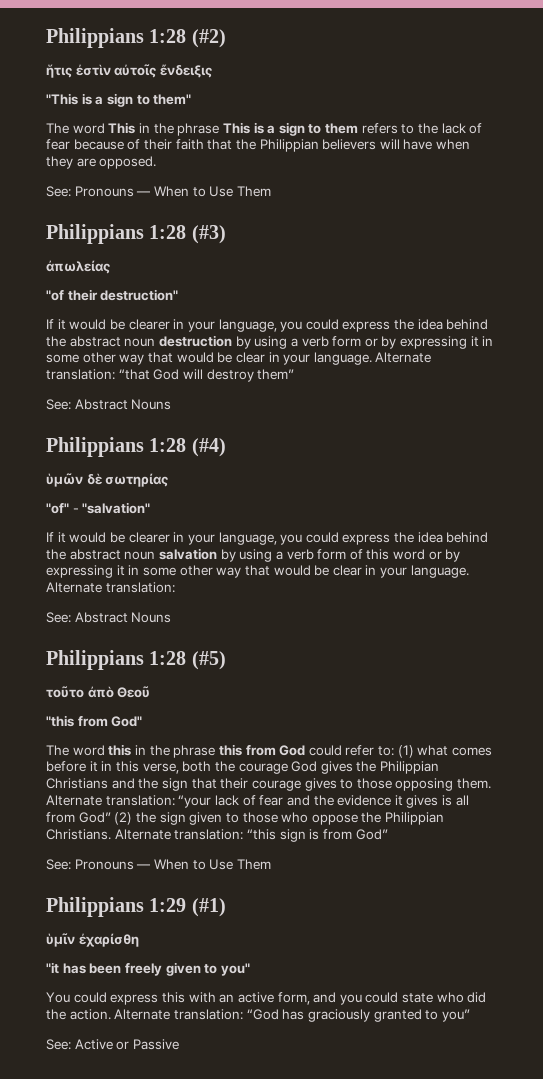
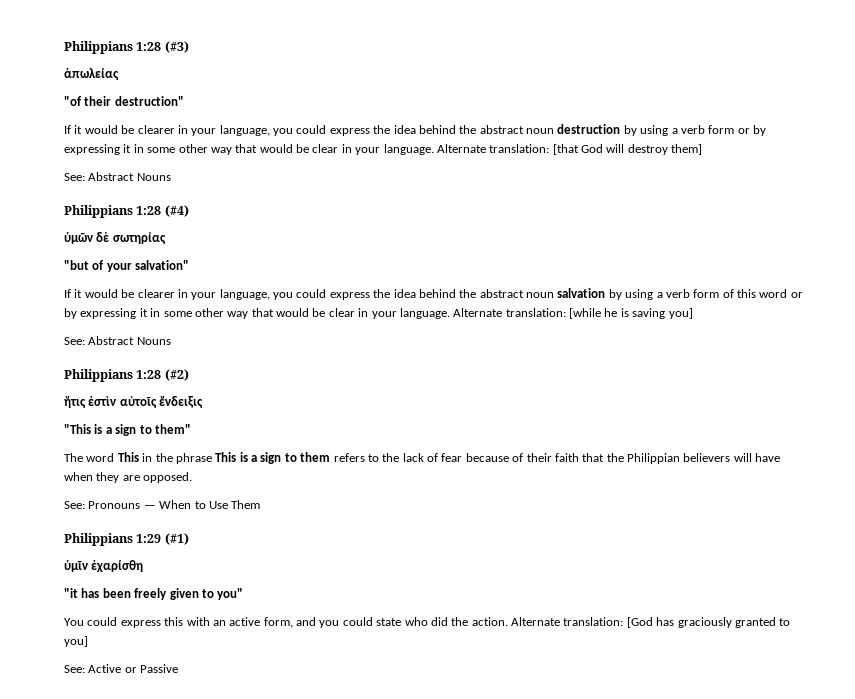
[46,28,187,48] Philippians 1:28 -> [64,41,189,54] [64,68,119,81] [64,96,184,106] [64,124,766,136] [64,144,703,155] [64,172,171,181] [64,205,189,218] [64,232,166,245] [64,260,190,272] [64,288,803,300] [64,308,693,319] [64,336,171,345] [64,369,162,382] Philippians 1:28 (#3) // ἀπωλείας // "of their destruction" // If it would be clearer in your language, you could express the idea behind the abstract noun destruction by using a verb form or by expressing it in some other way that would be clear in your language. Alternate translation: [that God will destroy them] // See: Abstract Nouns // Philippians 1:28 (#4) // ὑμῶν δὲ σωτηρίας // "but of your salvation" // If it would be clearer in your language, you could express the idea behind the abstract noun salvation by using a verb form of this word or by expressing it in some other way that would be clear in your language. Alternate translation: [while he is saving you] // See: Abstract Nouns // Philippians 1:28
[46,224,226,244] [46,260,110,274] [46,289,179,301] [46,319,489,332] [46,335,494,349] [46,352,432,365] [46,369,295,382] [46,399,172,410] [46,437,226,457] [46,473,169,487] [46,502,151,514] [46,532,489,545] [46,548,461,562] [46,565,469,578] [46,582,175,593] [46,612,172,623] [46,650,226,670] [46,686,151,698] [46,715,143,727] [46,744,493,758] [46,761,440,774] [46,778,492,791] [46,795,469,808] [46,812,445,825] [46,829,388,842] [46,859,271,870] // Philippians 1:28 (#3) // ἀπωλείας // "of their destruction" // If it would be clearer in your language, you could express the idea behind the abstract noun destruction by using a verb form or by expressing it in some other way that would be clear in your language. Alternate translation: “that God will destroy them” // See: Abstract Nouns // Philippians 1:28 (#4) // ὑμῶν δὲ σωτηρίας // "of" - "salvation" // If it would be clearer in your language, you could express the idea behind the abstract noun salvation by using a verb form of this word or by expressing it in some other way that would be clear in your language. Alternate translation: // See: Abstract Nouns // Philippians 1:28 (#5) // τοῦτο ἀπὸ Θεοῦ // "this from God" // The word this in the phrase this from God could refer to: (1) what comes before it in this verse, both the courage God gives the Philippian Christians and the sign that their courage gives to those opposing them. Alternate translation: “your lack of fear and the evidence it gives is all from God” (2) the sign given to those who oppose the Philippian Christians. Alternate translation: “this sign is from God” // See: Pronouns — When to Use Them -> (261, 504) none
[246,1009,279,1020] “God -> [626,617,653,628] [God
[441,1009,470,1022] you” -> [64,636,88,647] you]

